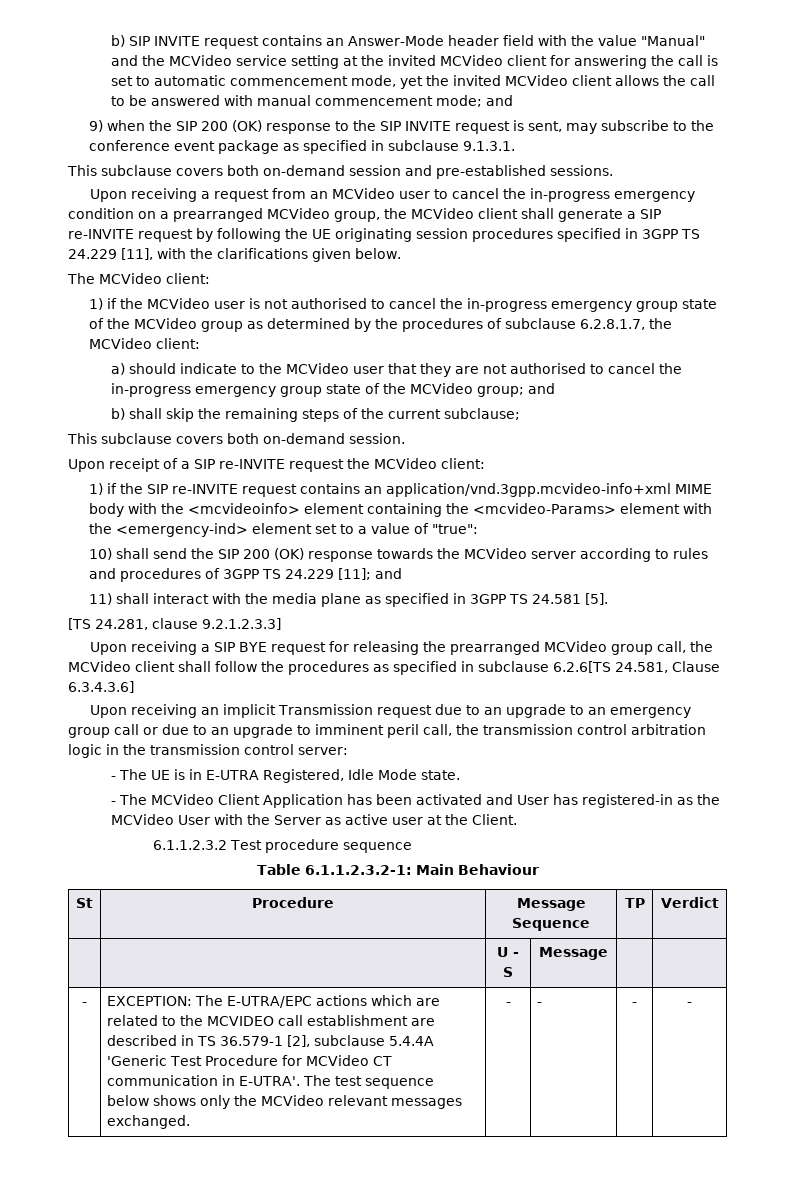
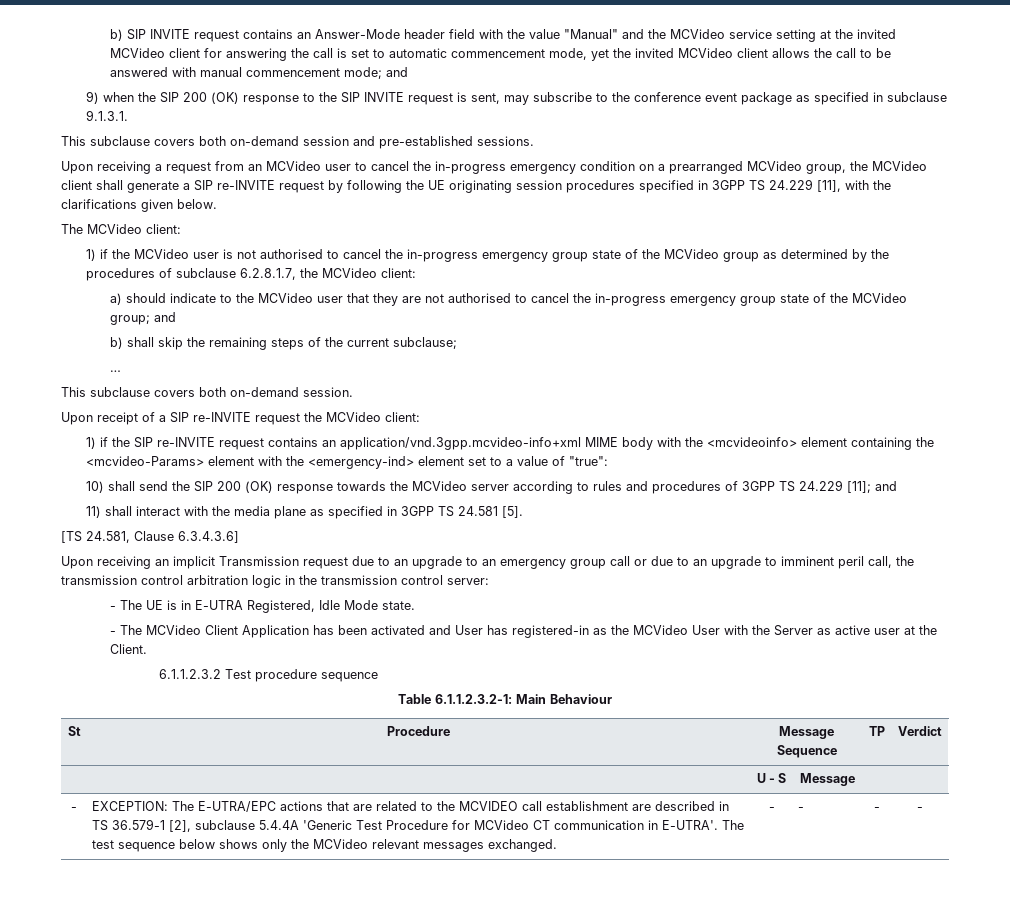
(520, 414) none -> [110,370,122,372] // …
[95,618,281,630] [89,641,713,655] [68,661,611,675] 24.281, clause 9.2.1.2.3.3] // Upon receiving a SIP BYE request for releasing the prearranged MCVideo group call, the MCVideo client shall follow the procedures as specified in subclause 6.2.6[TS -> (82, 537) none
[371,995,413,1006] which -> [326,801,349,811] that

